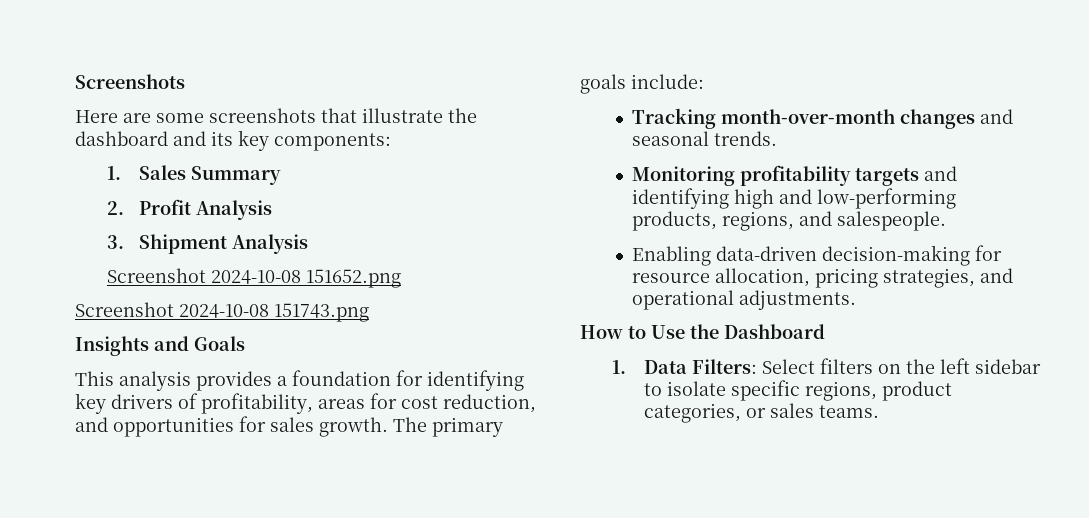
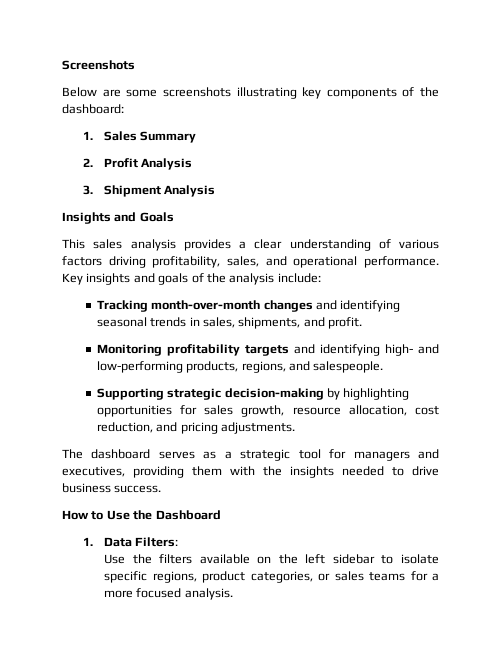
[75,110,118,123] Here -> [62,87,97,97] Below
[321,108,477,123] [75,130,391,151] that illustrate the dashboard and its key components: -> [236,87,439,99] [62,104,124,114] illustrating key components of the dashboard:
[107,268,402,288] [75,302,369,322] // Screenshot 2024-10-08 151652.png // Screenshot 2024-10-08 151743.png -> (216, 191) none
(114, 378) none -> [93,239,123,249] sales
[292,370,524,391] [75,393,536,414] [75,416,503,437] [580,74,626,94] foundation for identifying key drivers of profitability, areas for cost reduction, and opportunities for sales growth. The primary goals -> [254,239,439,251] [62,256,439,268] [62,273,275,285] clear understanding of various factors driving profitability, sales, and operational performance. Key insights and goals of the analysis
[632,131,778,146] seasonal trends. -> [340,300,401,312] [96,317,363,329] identifying seasonal trends in sales, shipments, and profit.
[734,189,775,209] high -> [384,344,413,356] high-
[632,245,1003,266] [632,268,1014,288] [632,290,857,310] Enabling data-driven decision-making for resource allocation, pricing strategies, and operational adjustments. -> [96,388,410,400] [96,405,439,417] [96,422,295,434] [62,449,440,461] [62,466,439,478] [62,483,162,493] Supporting strategic decision-making by highlighting opportunities for sales growth, resource allocation, cost reduction, and pricing adjustments. // The dashboard serves as a strategic tool for managers and executives, providing them with the insights needed to drive business success.
[762,358,874,374] Select filters -> [104,554,250,564] // Use the filters available
[819,405,880,418] teams. -> [369,571,440,581] [104,588,233,600] teams for a more focused analysis.

